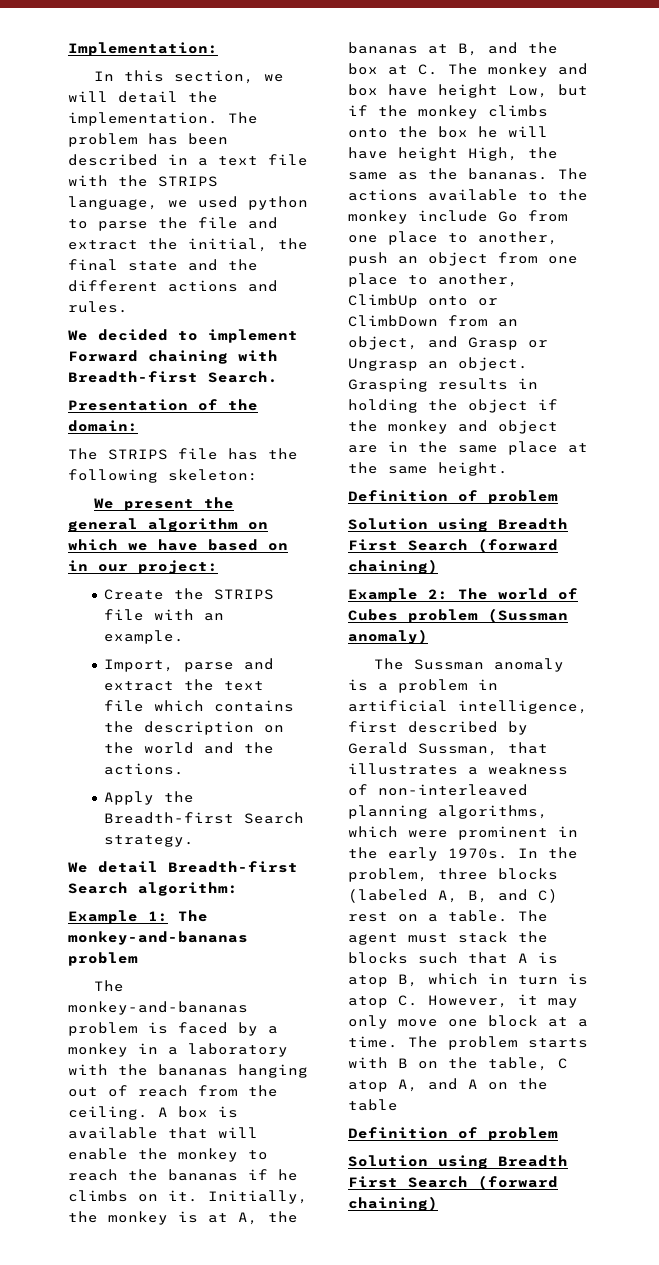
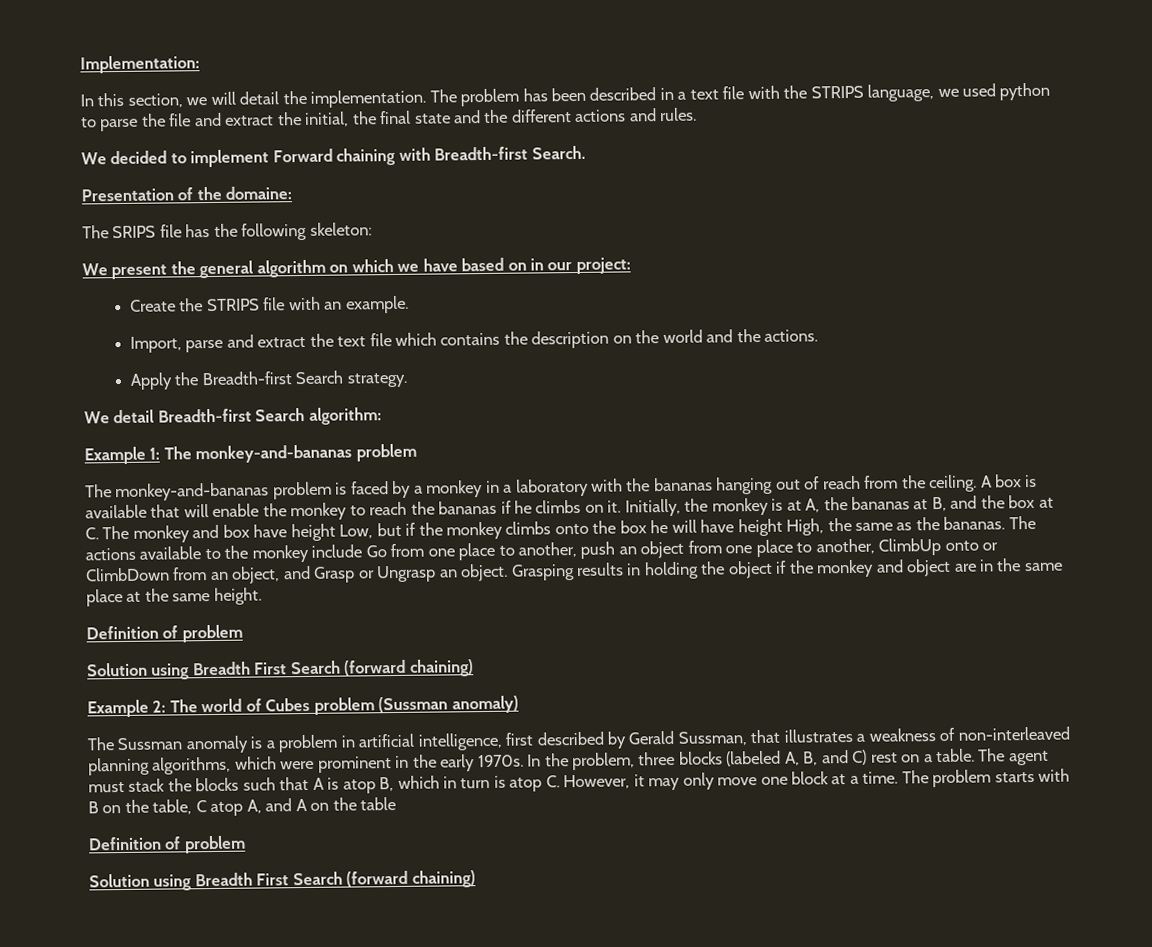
[68,420,138,432] [68,448,168,460] domain: // The STRIPS -> [225,186,293,200] [82,225,157,239] domaine: // The SRIPS

